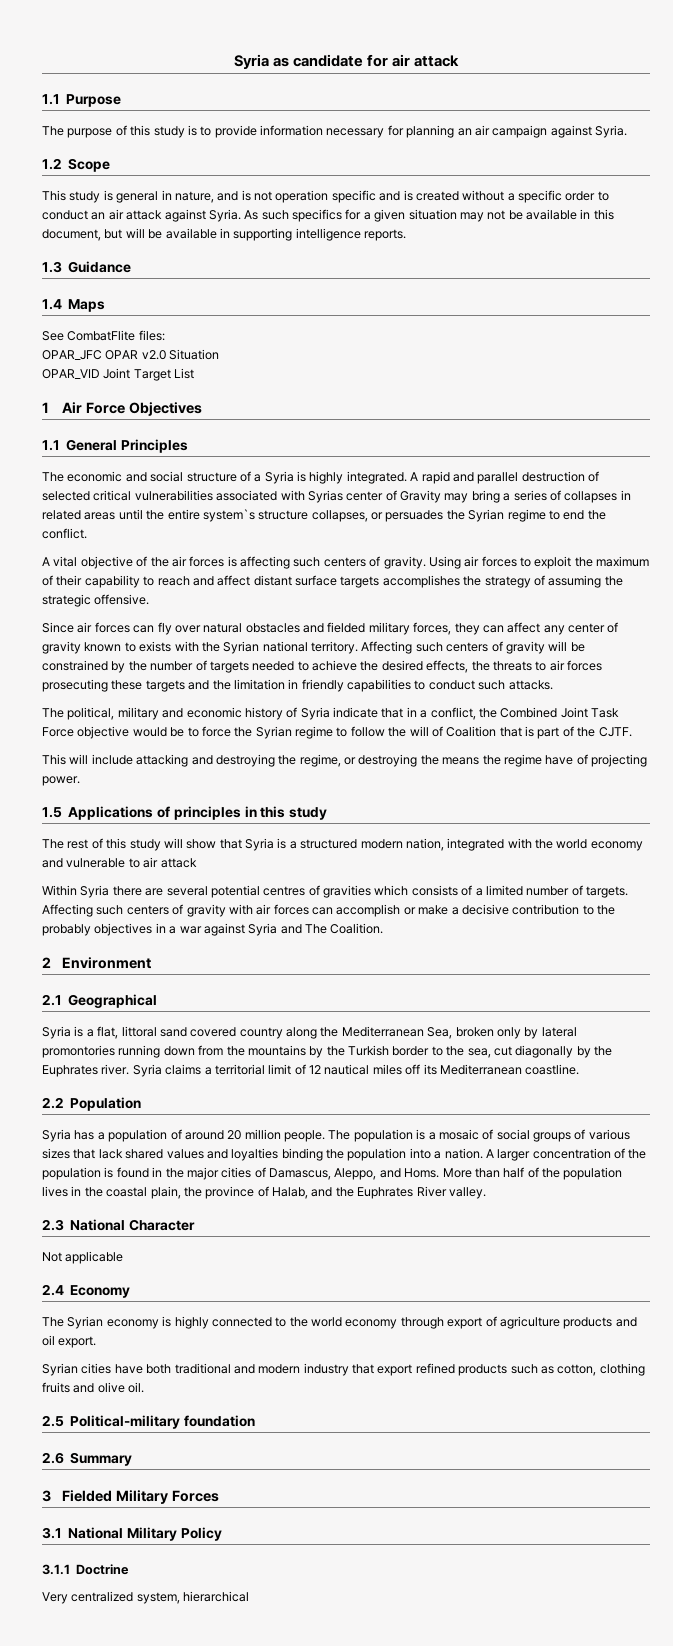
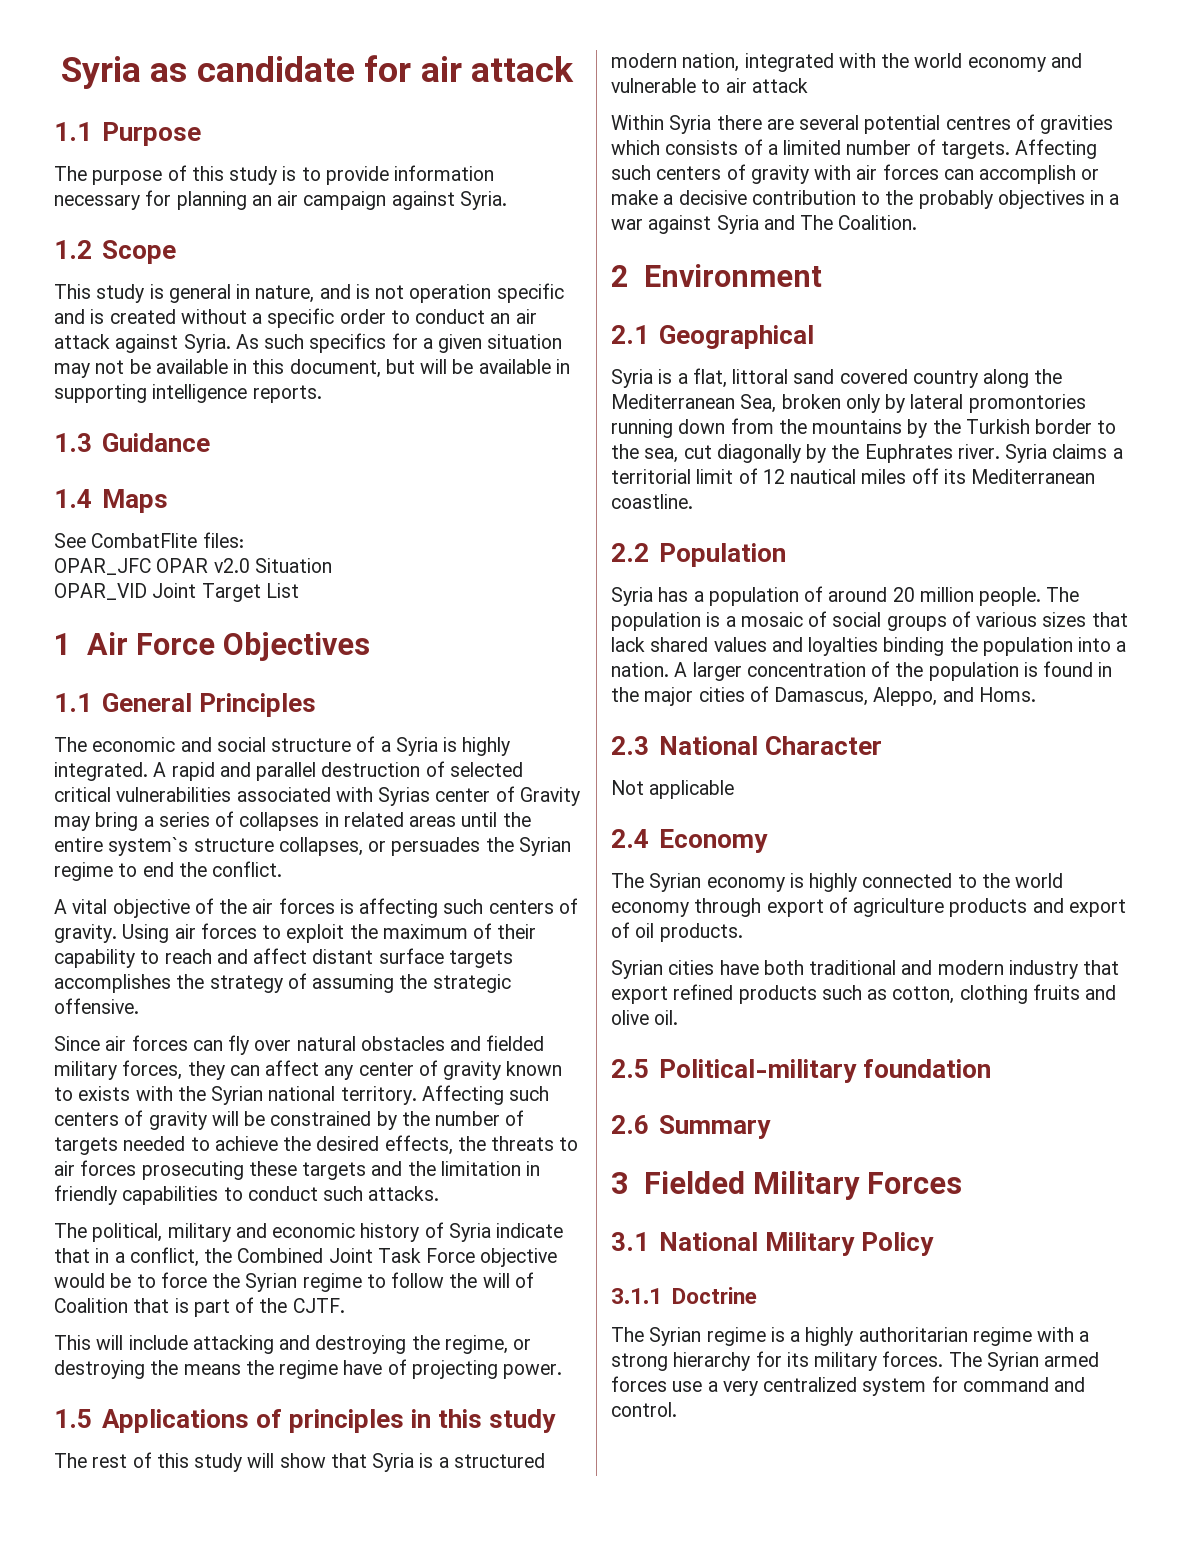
[442,1167,623,1180] [42,1186,486,1199] More than half of the population lives in the coastal plain, the province of Halab, and the Euphrates River valley. -> (1036, 694) none
[42,1335,97,1348] oil export. -> [1068,899,1126,917] [611,922,743,942] export of oil products.
[42,1591,250,1604] Very centralized system, hierarchical -> [611,1327,1090,1346] [611,1351,1100,1371] [611,1376,1086,1396] [611,1402,677,1417] The Syrian regime is a highly authoritarian regime with a strong hierarchy for its military forces. The Syrian armed forces use a very centralized system for command and control.

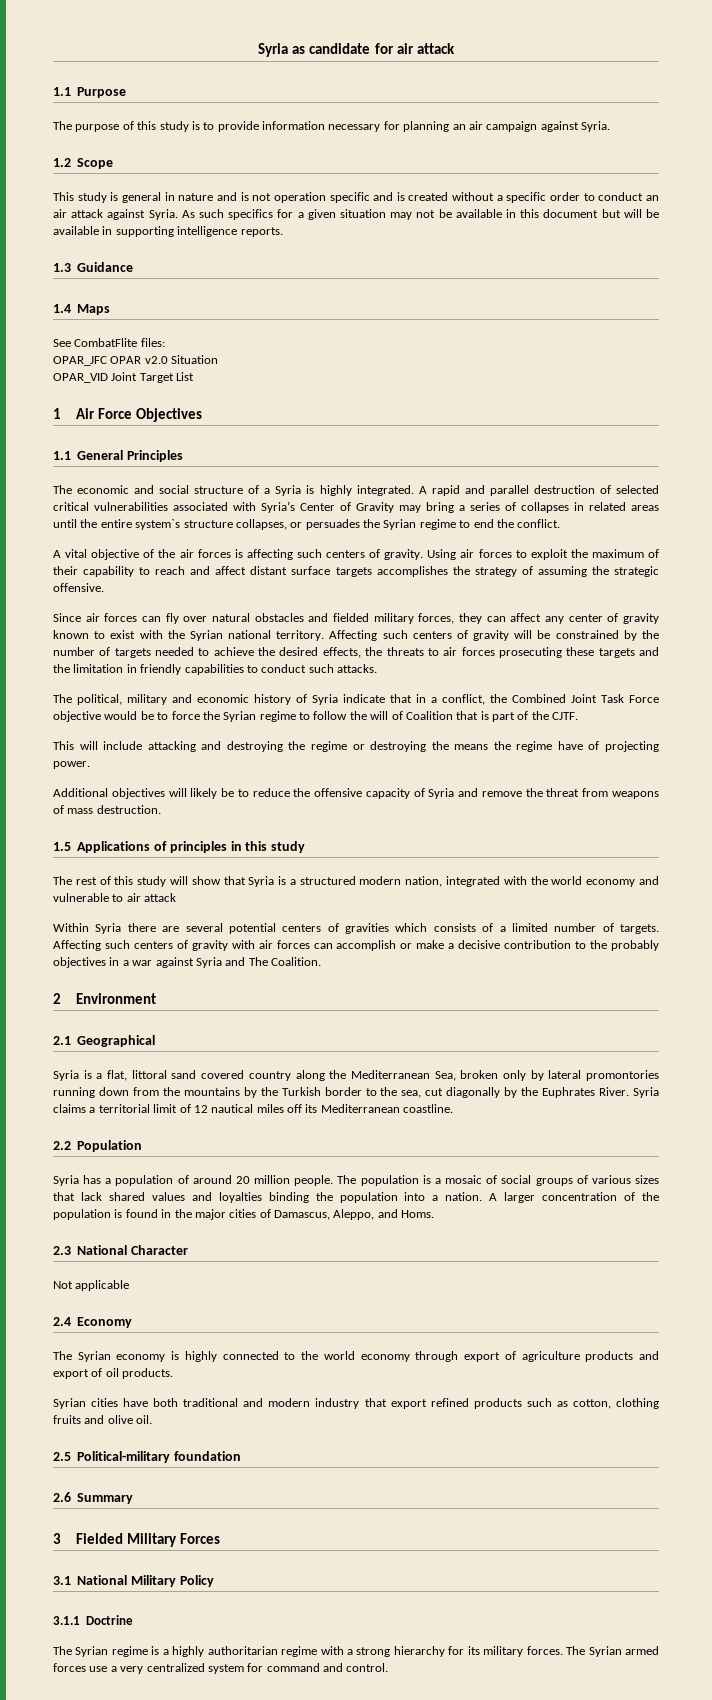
[255,285,315,303] nature, -> [178,193,214,201] nature
[289,359,381,378] document, -> [543,209,599,218] document
[378,787,491,806] Syrias center -> [261,501,335,513] Syria’s Center
[78,1086,131,1101] exists -> [110,630,136,639] exist
[444,1335,508,1354] regime, -> [310,741,347,752] regime
(563, 1371) none -> [53,788,659,799] [53,805,161,814] // Additional objectives will likely be to reduce the offensive capacity of Syria and remove the threat from weapons of mass destruction.
[945,116,1011,130] centres -> [282,924,322,932] centers
[957,444,1000,459] river. -> [599,1087,630,1096] River.

